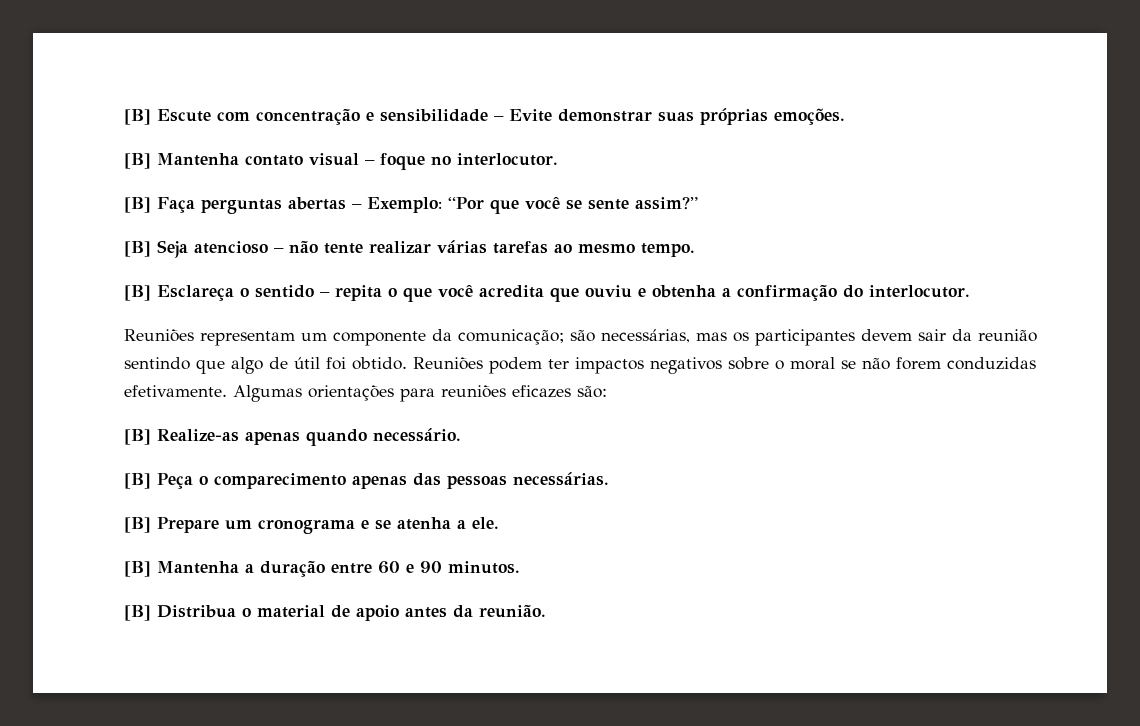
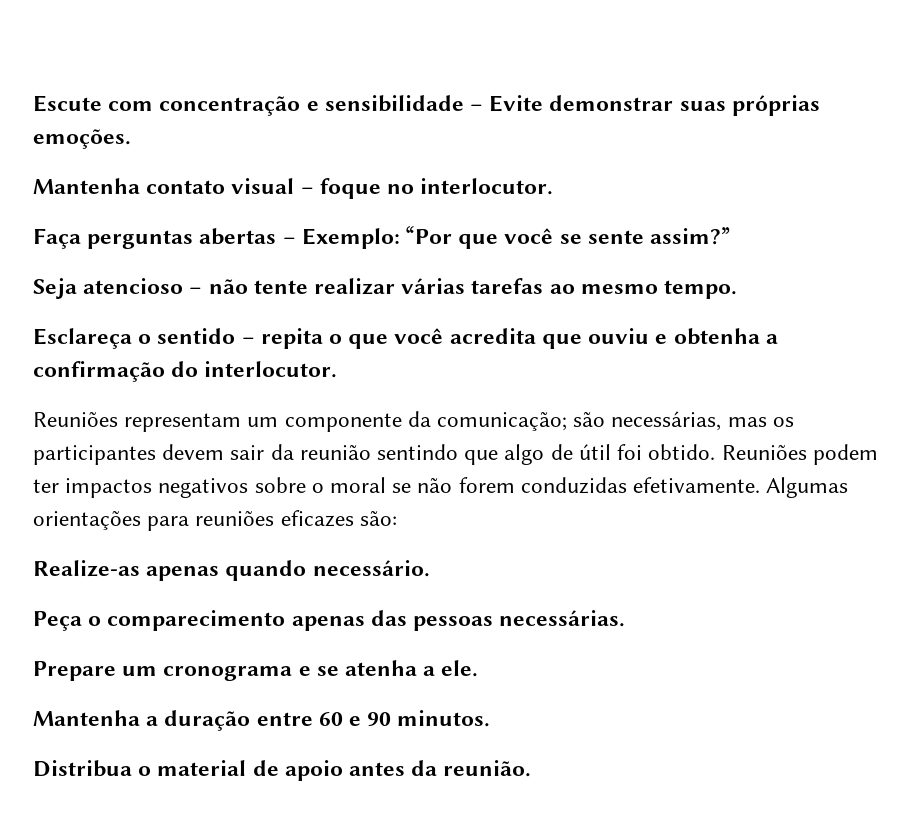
[124,109,151,125] [B] -> (33, 103) none
[124,153,151,169] [B] -> (131, 139) none
[124,197,151,213] [B] -> (554, 186) none
[124,241,151,257] [B] -> (731, 236) none
[124,285,151,301] [B] -> (738, 289) none
[124,429,151,445] [B] -> (397, 518) none
[124,473,151,489] [B] -> (430, 568) none
[124,517,151,533] [B] -> (626, 618) none
[124,561,151,577] [B] -> (479, 668) none
[124,605,151,621] [B] -> (491, 718) none

